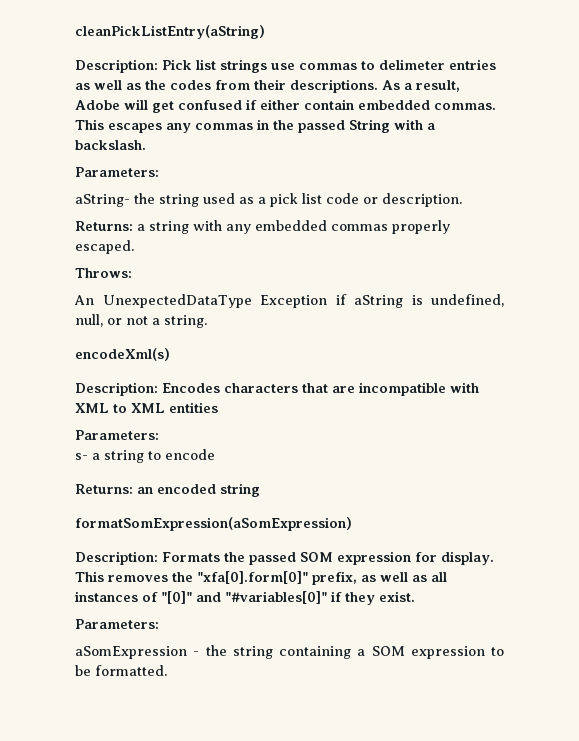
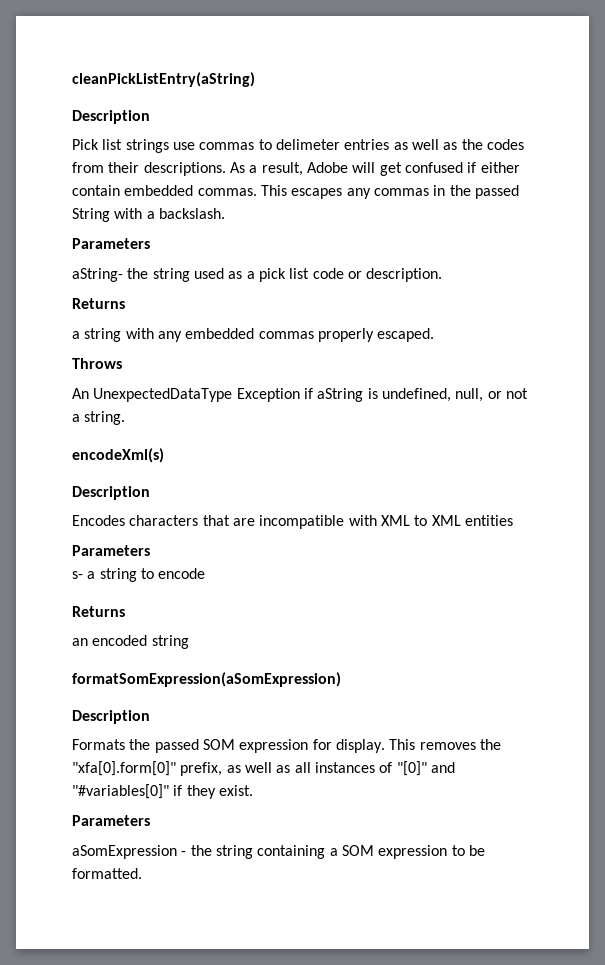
[75,59,158,73] Description: -> [72,110,150,124] Description //
[75,167,159,177] Parameters: -> [72,238,150,249] Parameters
[75,221,133,231] Returns: -> [72,298,125,309] Returns //
[75,268,132,278] Throws: -> [72,358,122,369] Throws
[75,382,158,396] Description: -> [72,486,150,500] Description //
[75,430,159,440] Parameters: -> [72,545,150,556] Parameters
[75,484,133,494] Returns: -> [72,606,125,617] Returns //
[75,551,158,565] Description: -> [72,710,150,724] Description //
[75,619,159,629] Parameters: -> [72,815,150,826] Parameters

